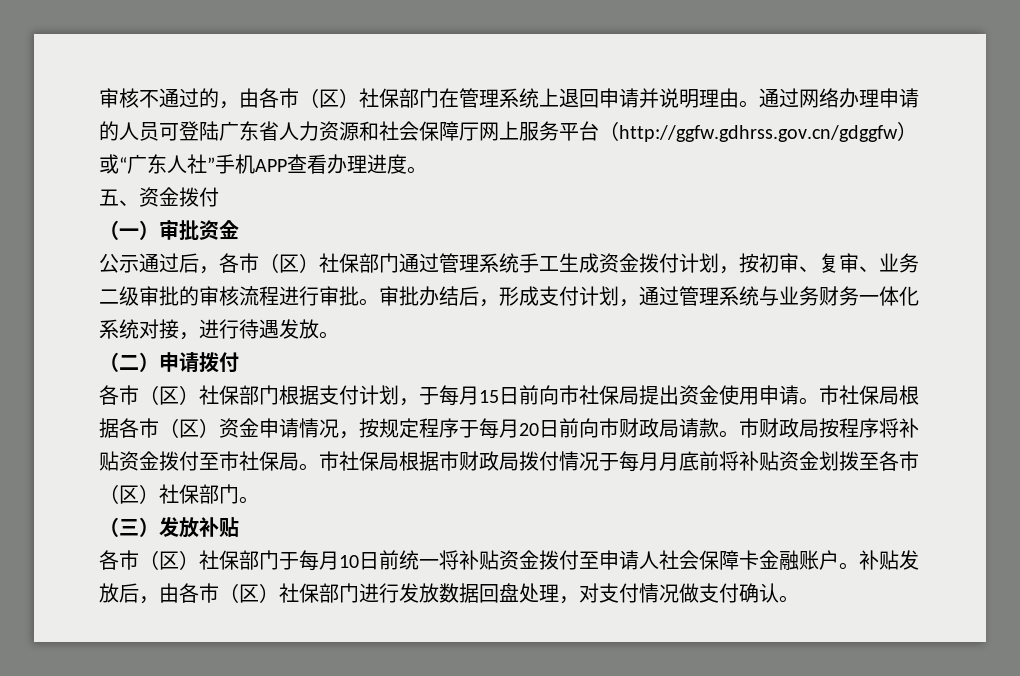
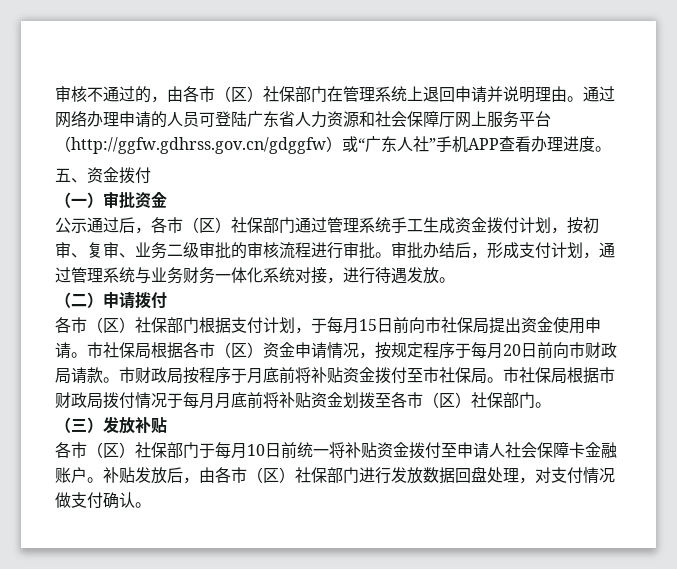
(879, 428) none -> [231,367,295,384] 于月底前

